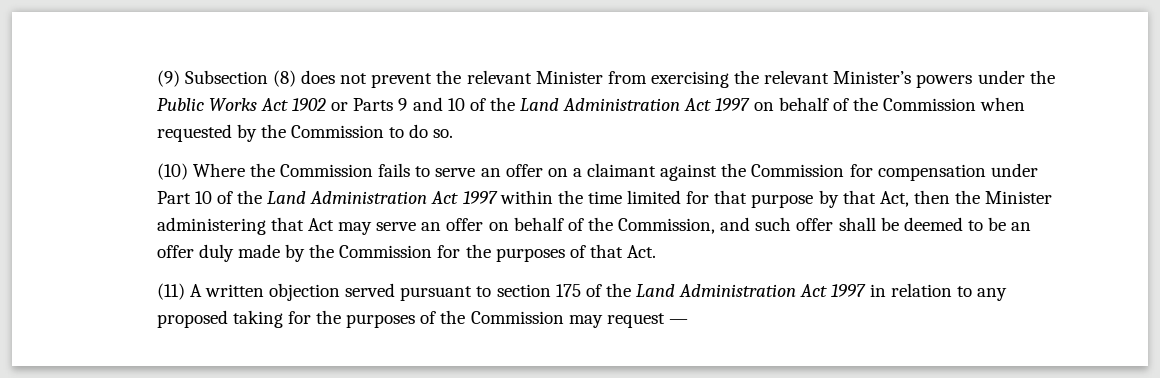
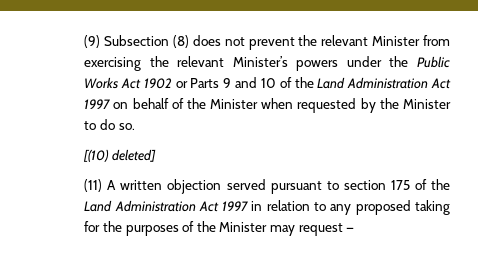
[883,98,977,111] Commission -> [210,99,259,109] Minister
[291,125,385,138] Commission -> [402,99,451,109] Minister
[156,163,1038,181] [156,190,1053,208] [156,217,1032,235] [156,244,657,262] (10) Where the Commission fails to serve an offer on a claimant against the Commission for compensation under Part 10 of the Land Administration Act 1997 within the time limited for that purpose by that Act, then the Minister administering that Act may serve an offer on behalf of the Commission, and such offer shall be deemed to be an offer duly made by the Commission for the purposes of that Act. -> [83,149,156,162] [(10) deleted]
[470,311,564,324] Commission -> [219,222,268,232] Minister

